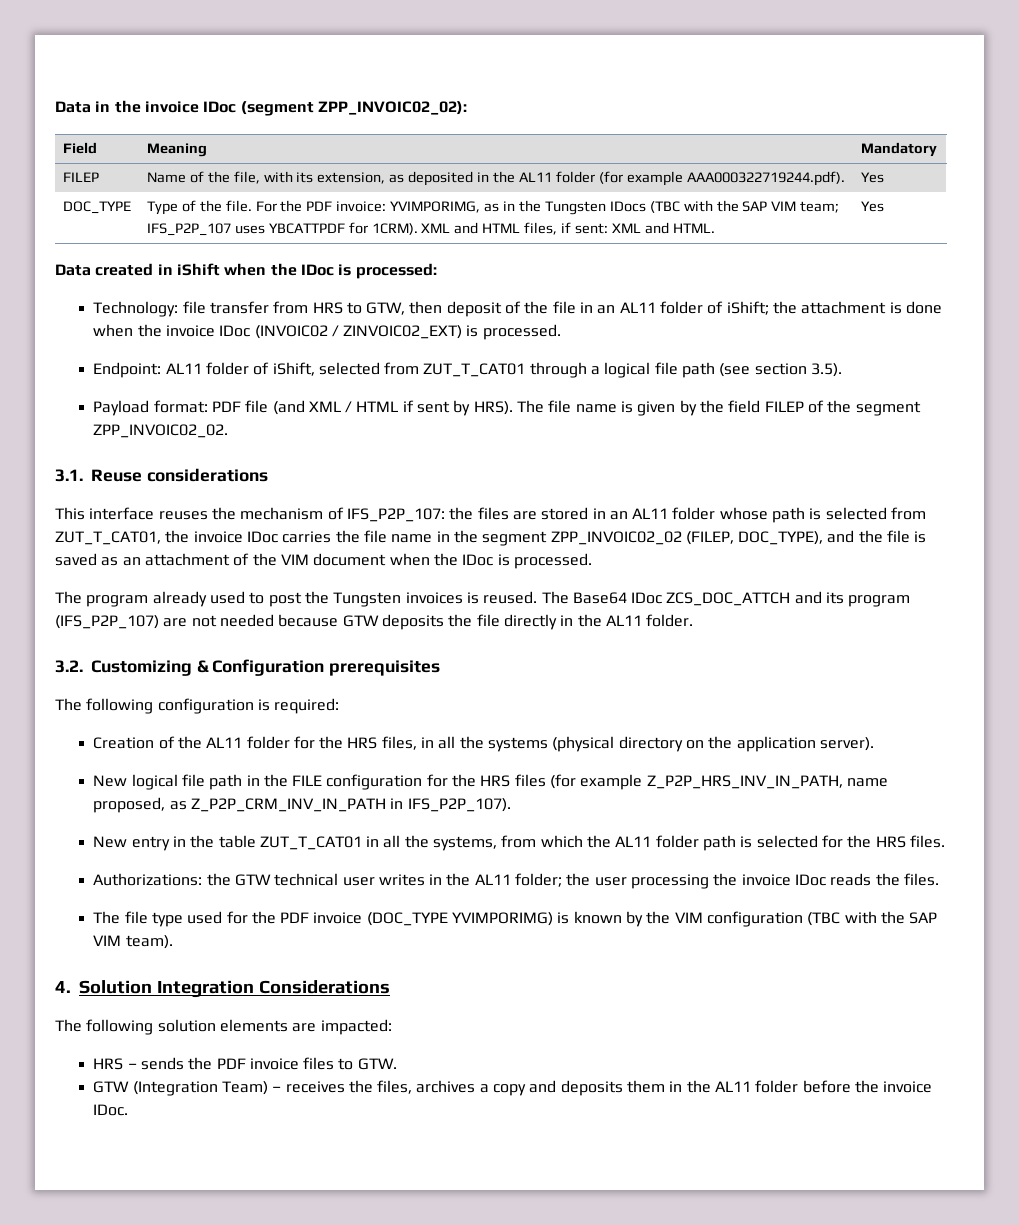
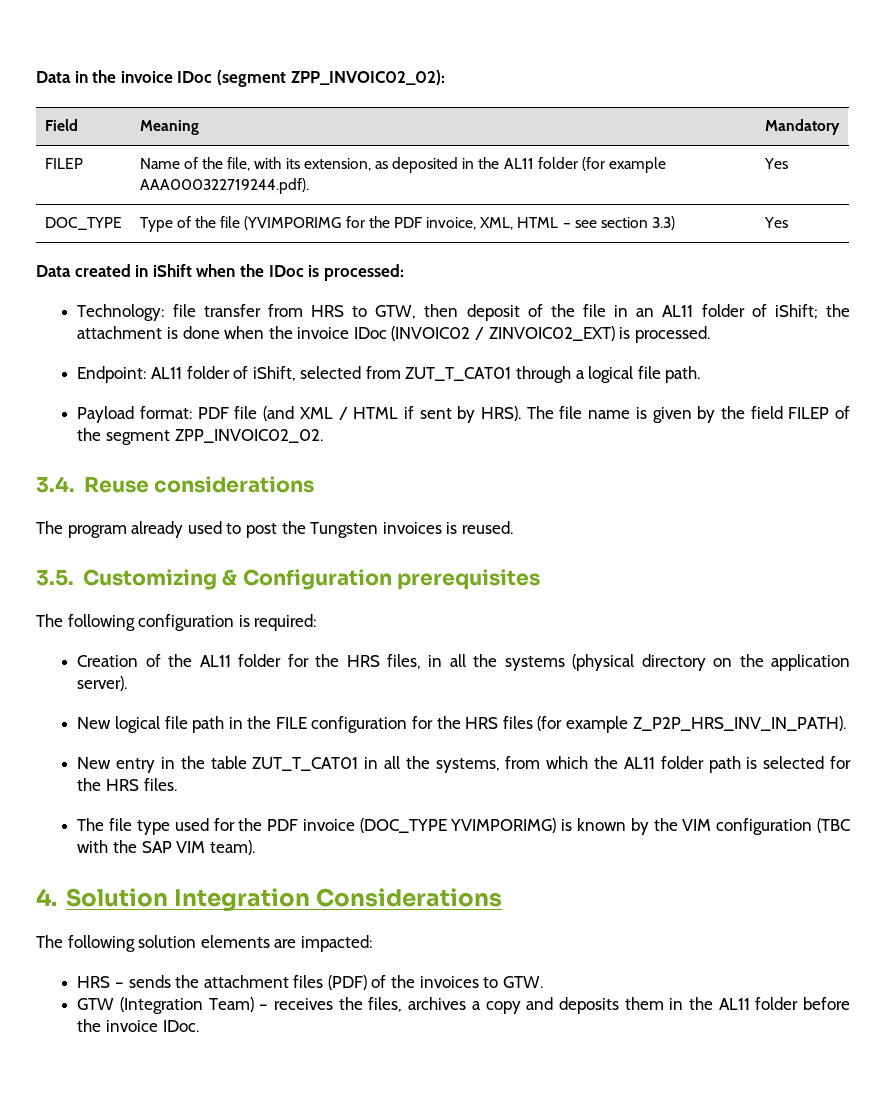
[225,200,840,215] [146,222,715,236] file. For the PDF invoice: YVIMPORIMG, as in the Tungsten IDocs (TBC with the SAP VIM team; IFS_P2P_107 uses YBCATTPDF for 1CRM). XML and HTML files, if sent: XML and HTML. -> [220,216,676,230] file (YVIMPORIMG for the PDF invoice, XML, HTML – see section 3.3)
[682,362,843,378] path (see section 3.5). -> [665,366,701,383] path.
[55,469,83,482] 3.1. -> [36,476,75,493] 3.4.
[55,507,927,523] [55,530,927,546] [55,553,592,569] // This interface reuses the mechanism of IFS_P2P_107: the files are stored in an AL11 folder whose path is selected from ZUT_T_CAT01, the invoice IDoc carries the file name in the segment ZPP_INVOIC02_02 (FILEP, DOC_TYPE), and the file is saved as an attachment of the VIM document when the IDoc is processed. -> (315, 484) none
[541,591,911,607] [55,614,694,630] [55,660,83,673] The Base64 IDoc ZCS_DOC_ATTCH and its program (IFS_P2P_107) are not needed because GTW deposits the file directly in the AL11 folder. // 3.2. -> [36,570,74,586] // 3.5.
[646,775,889,789] [93,797,511,813] Z_P2P_HRS_INV_IN_PATH, name proposed, as Z_P2P_CRM_INV_IN_PATH in IFS_P2P_107). -> [632,716,846,731] Z_P2P_HRS_INV_IN_PATH).
[93,873,939,889] // Authorizations: the GTW technical user writes in the AL11 folder; the user processing the invoice IDoc reads the files. -> (177, 784) none
[216,1057,335,1070] PDF invoice files -> [203,975,479,990] attachment files (PDF) of the invoices

